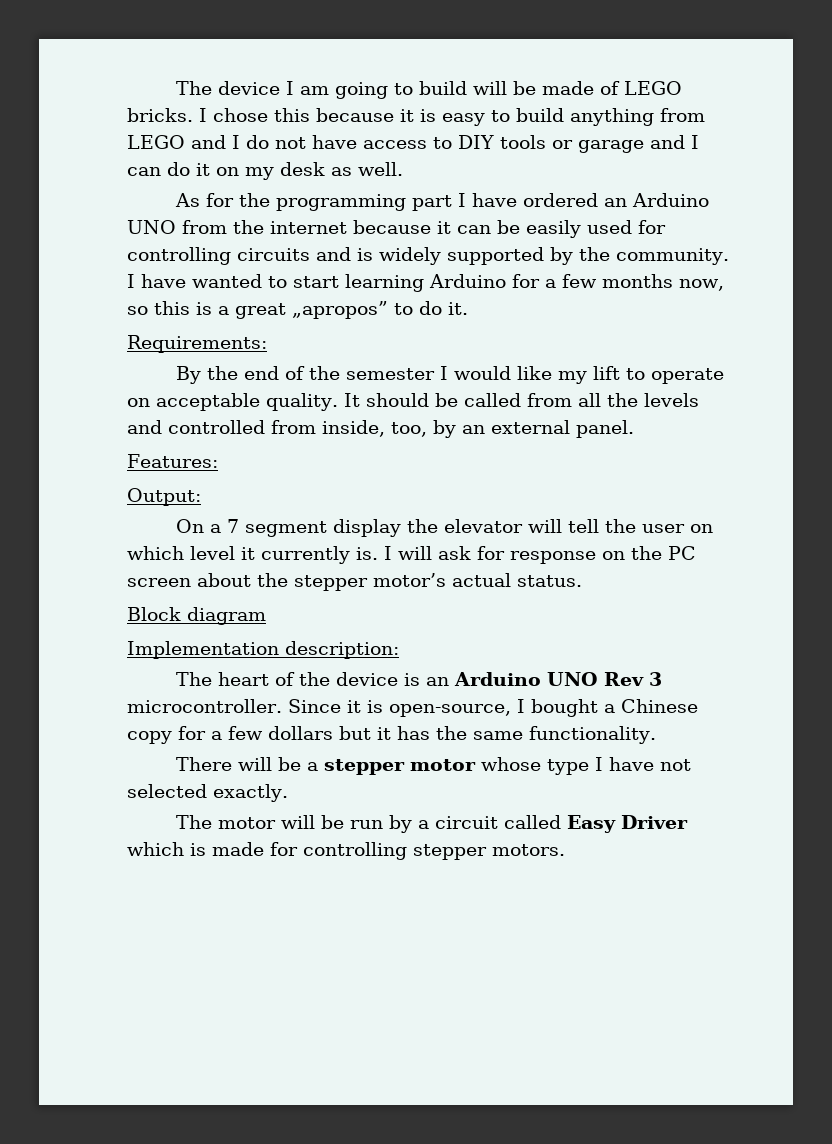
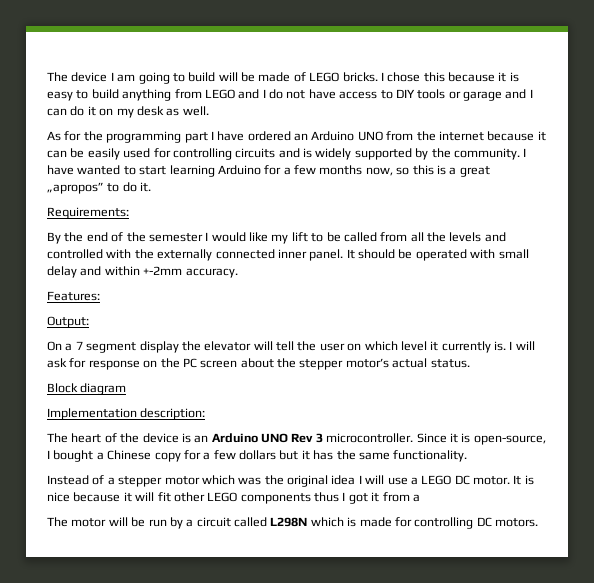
[650,368,724,384] [127,393,429,411] operate on acceptable quality. It should -> (324, 237) none
[271,420,634,438] from inside, too, by an external panel. -> [106,249,529,261] [47,266,238,278] with the externally connected inner panel. It should be operated with small delay and within +-2mm accuracy.
[175,757,691,775] [127,784,288,802] There will be a stepper motor whose type I have not selected exactly. -> [47,475,534,487] [47,492,420,504] Instead of a stepper motor which was the original idea I will use a LEGO DC motor. It is nice because it will fit other LEGO components thus I got it from a
[566,815,688,833] Easy Driver -> [270,517,308,527] L298N
[413,844,487,860] stepper -> [476,517,492,527] DC

